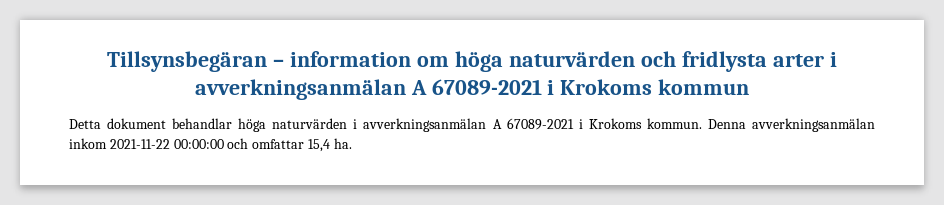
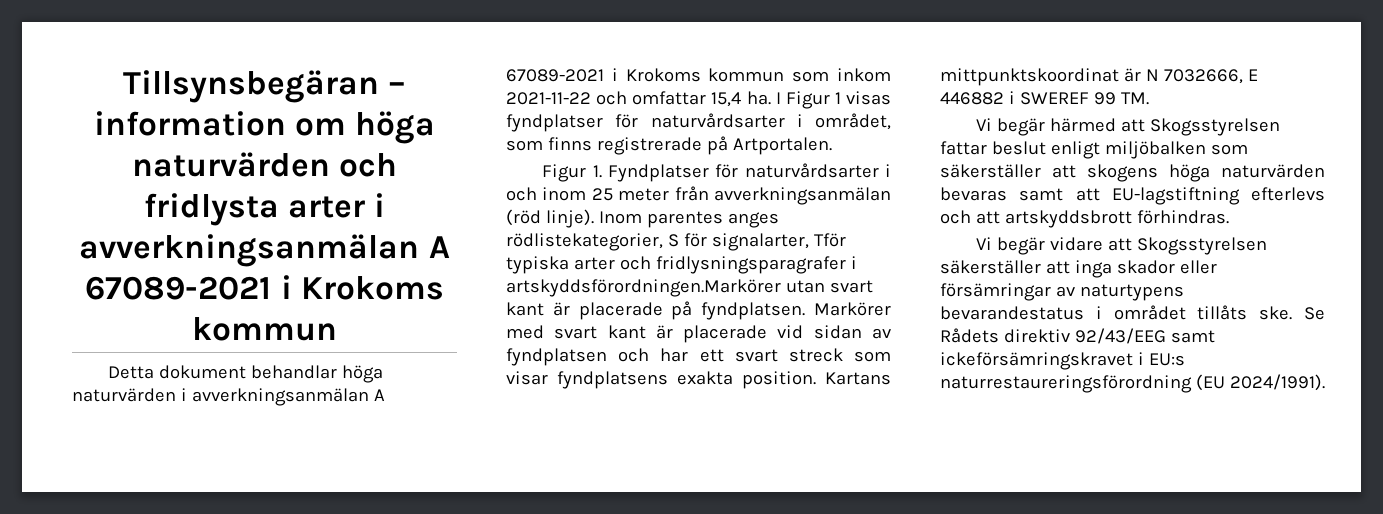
[646,118,876,132] kommun. Denna avverkningsanmälan -> [708,68,830,82] kommun som
[173,139,224,149] 00:00:00 -> (591, 98) none
(352, 143) none -> [775,91,891,109] [506,113,891,132] [506,136,832,155] [542,163,891,182] [506,186,891,205] [506,209,779,228] [506,233,846,251] [506,256,857,274] [506,279,873,297] [506,301,891,320] [506,325,891,343] [506,348,892,366] [506,371,891,389] [940,68,1258,86] [940,91,1149,105] [976,118,1281,136] [940,141,1248,159] [940,164,1325,182] [940,187,1325,205] [940,210,1229,228] [976,237,1268,255] [940,260,1217,278] [940,283,1184,301] [940,305,1325,320] [940,328,1215,344] [940,352,1185,370] [940,374,1325,393] I Figur 1 visas fyndplatser för naturvårdsarter i området, som finns registrerade på Artportalen. // Figur 1. Fyndplatser för naturvårdsarter i och inom 25 meter från avverkningsanmälan (röd linje). Inom parentes anges rödlistekategorier, S för signalarter, Tför typiska arter och fridlysningsparagrafer i artskyddsförordningen.Markörer utan svart kant är placerade på fyndplatsen. Markörer med svart kant är placerade vid sidan av fyndplatsen och har ett svart streck som visar fyndplatsens exakta position. Kartans mittpunktskoordinat är N 7032666, E 446882 i SWEREF 99 TM. // Vi begär härmed att Skogsstyrelsen fattar beslut enligt miljöbalken som säkerställer att skogens höga naturvärden bevaras samt att EU-lagstiftning efterlevs och att artskyddsbrott förhindras. // Vi begär vidare att Skogsstyrelsen säkerställer att inga skador eller försämringar av naturtypens bevarandestatus i området tillåts ske. Se Rådets direktiv 92/43/EEG samt ickeförsämringskravet i EU:s naturrestaureringsförordning (EU 2024/1991).

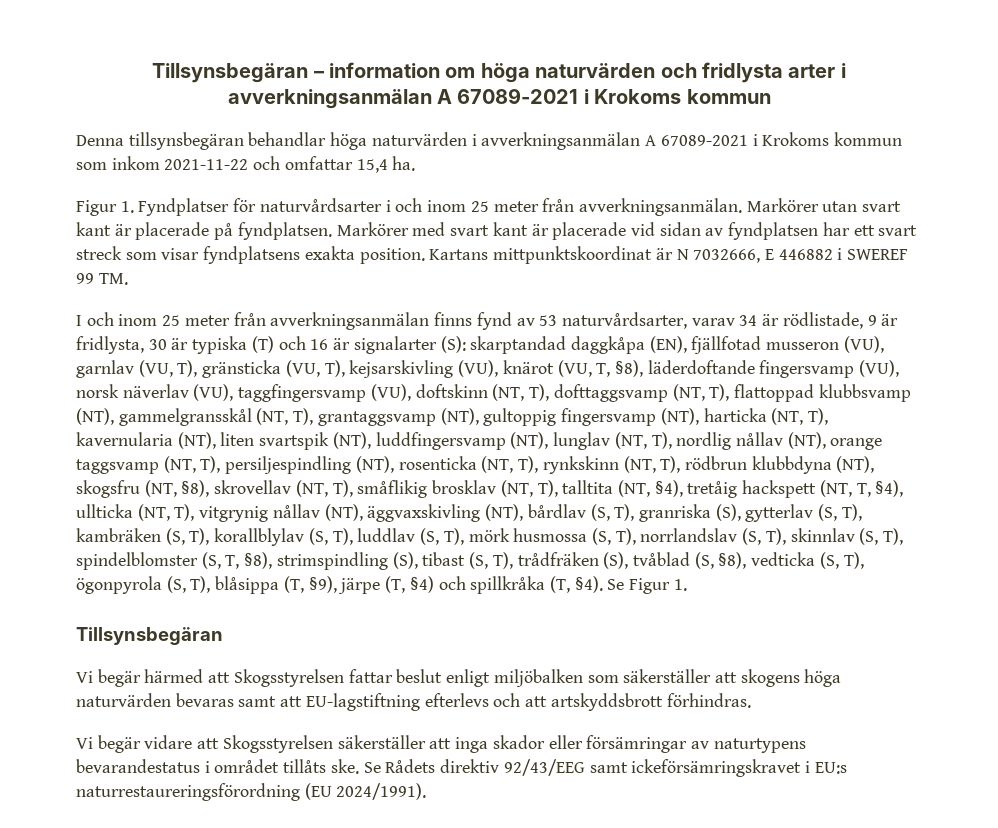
[108,365,247,379] Detta dokument -> [76,132,244,150] Denna tillsynsbegäran
[775,91,891,109] [506,113,891,132] [506,136,832,155] I Figur 1 visas fyndplatser för naturvårdsarter i området, som finns registrerade på Artportalen. -> (416, 163) none
[714,187,891,205] [506,209,779,228] [506,233,846,251] [506,256,857,274] [506,279,781,297] avverkningsanmälan (röd linje). Inom parentes anges rödlistekategorier, S för signalarter, Tför typiska arter och fridlysningsparagrafer i artskyddsförordningen.Markörer -> [578,198,819,216] avverkningsanmälan. Markörer
[618,348,650,362] och -> (819, 231) none
(1149, 98) none -> [76,312,899,330] [76,336,884,354] [76,360,900,378] [76,384,911,402] [76,408,828,426] [76,432,883,450] [76,456,875,474] [76,480,904,498] [76,504,862,522] [76,528,904,546] [76,552,864,570] [76,576,687,594] [76,627,223,645] // I och inom 25 meter från avverkningsanmälan finns fynd av 53 naturvårdsarter, varav 34 är rödlistade, 9 är fridlysta, 30 är typiska (T) och 16 är signalarter (S): skarptandad daggkåpa (EN), fjällfotad musseron (VU), garnlav (VU, T), gränsticka (VU, T), kejsarskivling (VU), knärot (VU, T, §8), läderdoftande fingersvamp (VU), norsk näverlav (VU), taggfingersvamp (VU), doftskinn (NT, T), dofttaggsvamp (NT, T), flattoppad klubbsvamp (NT), gammelgransskål (NT, T), grantaggsvamp (NT), gultoppig fingersvamp (NT), harticka (NT, T), kavernularia (NT), liten svartspik (NT), luddfingersvamp (NT), lunglav (NT, T), nordlig nållav (NT), orange taggsvamp (NT, T), persiljespindling (NT), rosenticka (NT, T), rynkskinn (NT, T), rödbrun klubbdyna (NT), skogsfru (NT, §8), skrovellav (NT, T), småflikig brosklav (NT, T), talltita (NT, §4), tretåig hackspett (NT, T, §4), ullticka (NT, T), vitgrynig nållav (NT), äggvaxskivling (NT), bårdlav (S, T), granriska (S), gytterlav (S, T), kambräken (S, T), korallblylav (S, T), luddlav (S, T), mörk husmossa (S, T), norrlandslav (S, T), skinnlav (S, T), spindelblomster (S, T, §8), strimspindling (S), tibast (S, T), trådfräken (S), tvåblad (S, §8), vedticka (S, T), ögonpyrola (S, T), blåsippa (T, §9), järpe (T, §4) och spillkråka (T, §4). Se Figur 1. // Tillsynsbegäran

